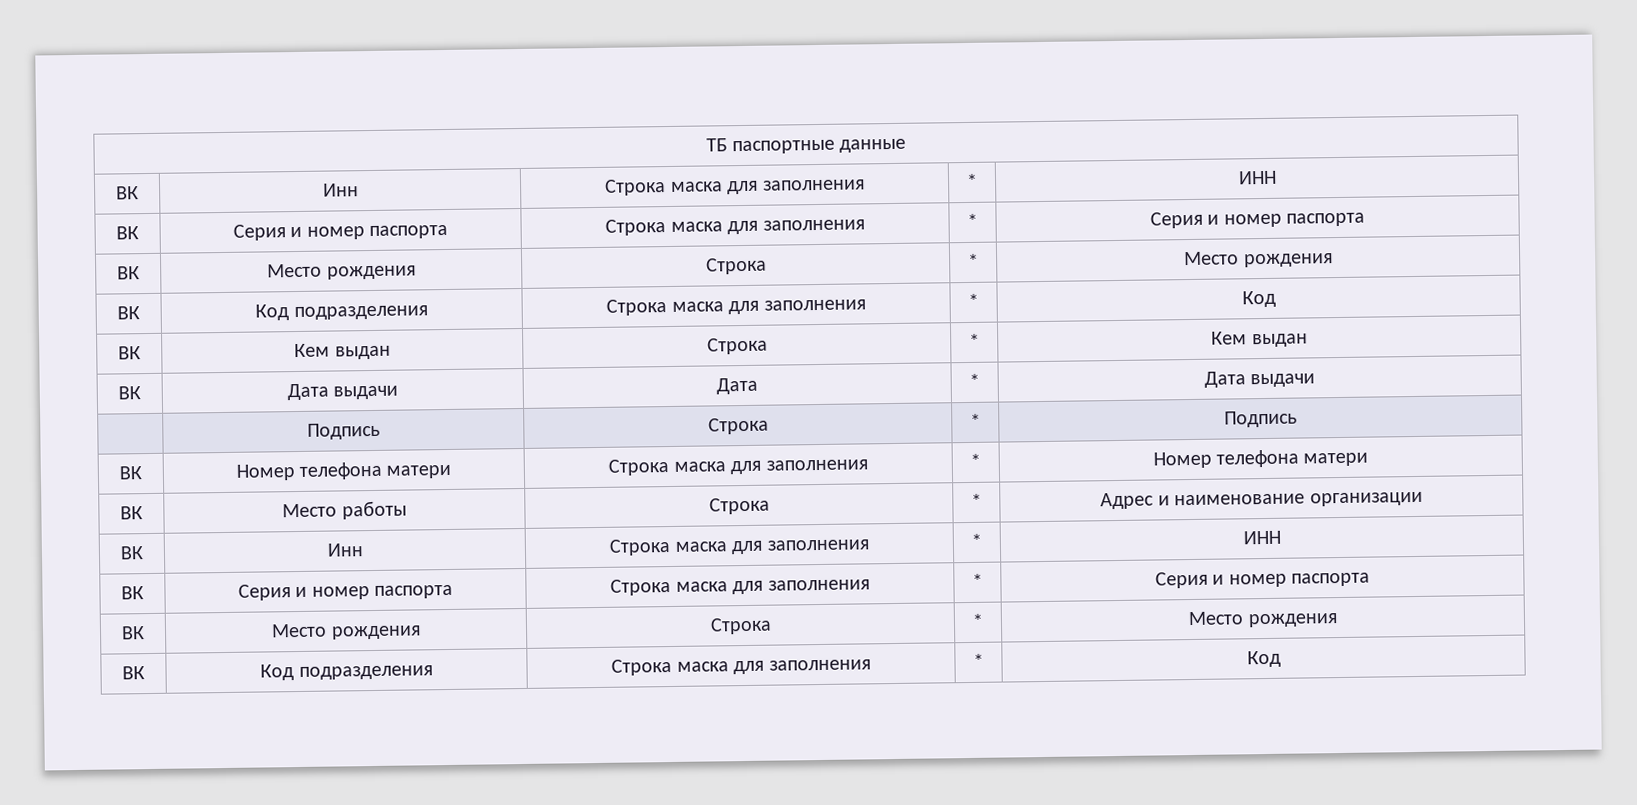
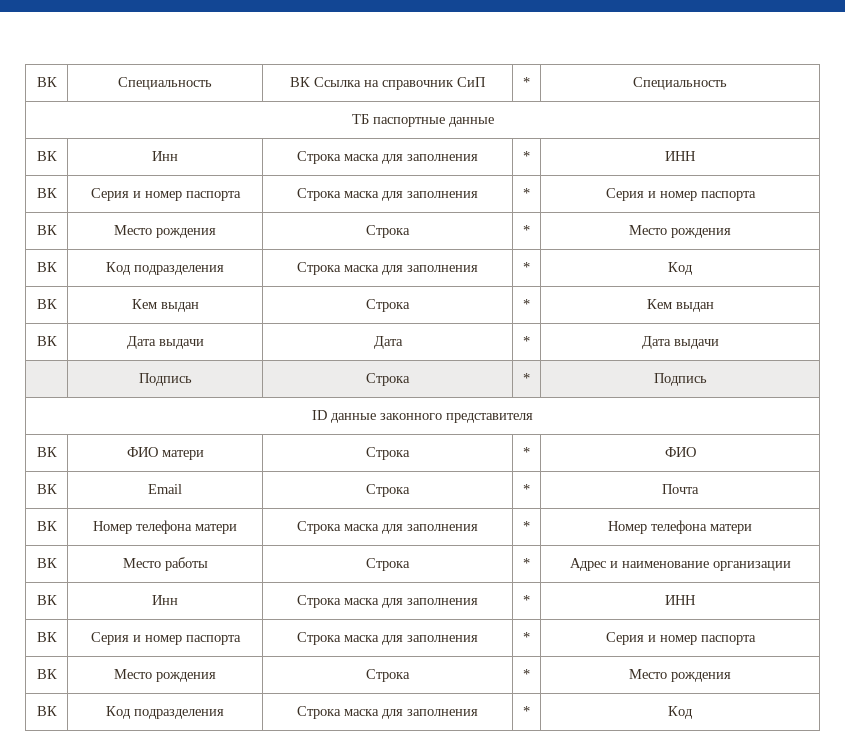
(705, 145) none -> [36,77,57,87] [118,77,212,90] [290,77,486,90] [523,77,530,87] [633,77,727,90] ВК | Специальность | ВК Ссылка на справочник СиП | * | Специальность //
(1297, 419) none -> [312,410,533,423] [36,447,57,457] [126,447,204,460] [366,447,410,460] [523,447,530,457] [664,447,696,457] [36,484,57,494] [148,484,182,494] [366,484,410,497] [523,484,530,494] [662,484,699,494] // ID данные законного представителя // ВК | ФИО матери | Строка | * | ФИО // ВК | Email | Строка | * | Почта

